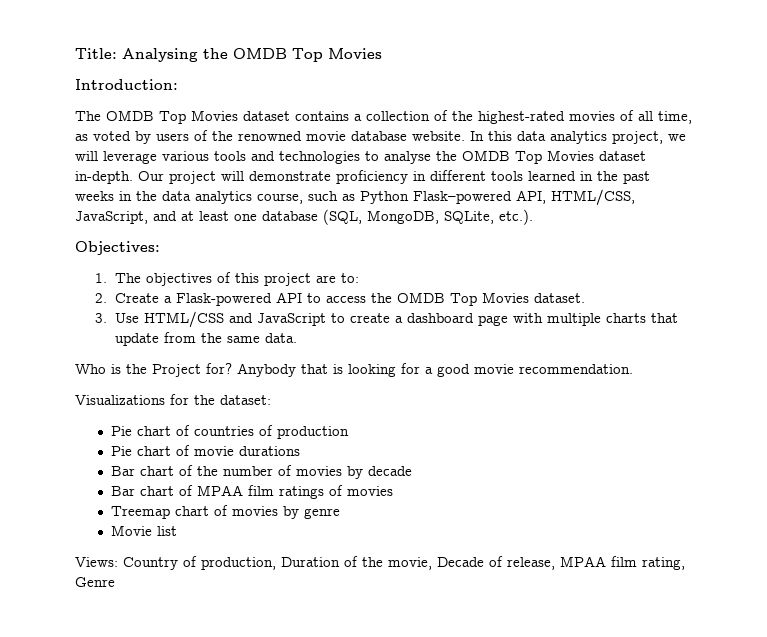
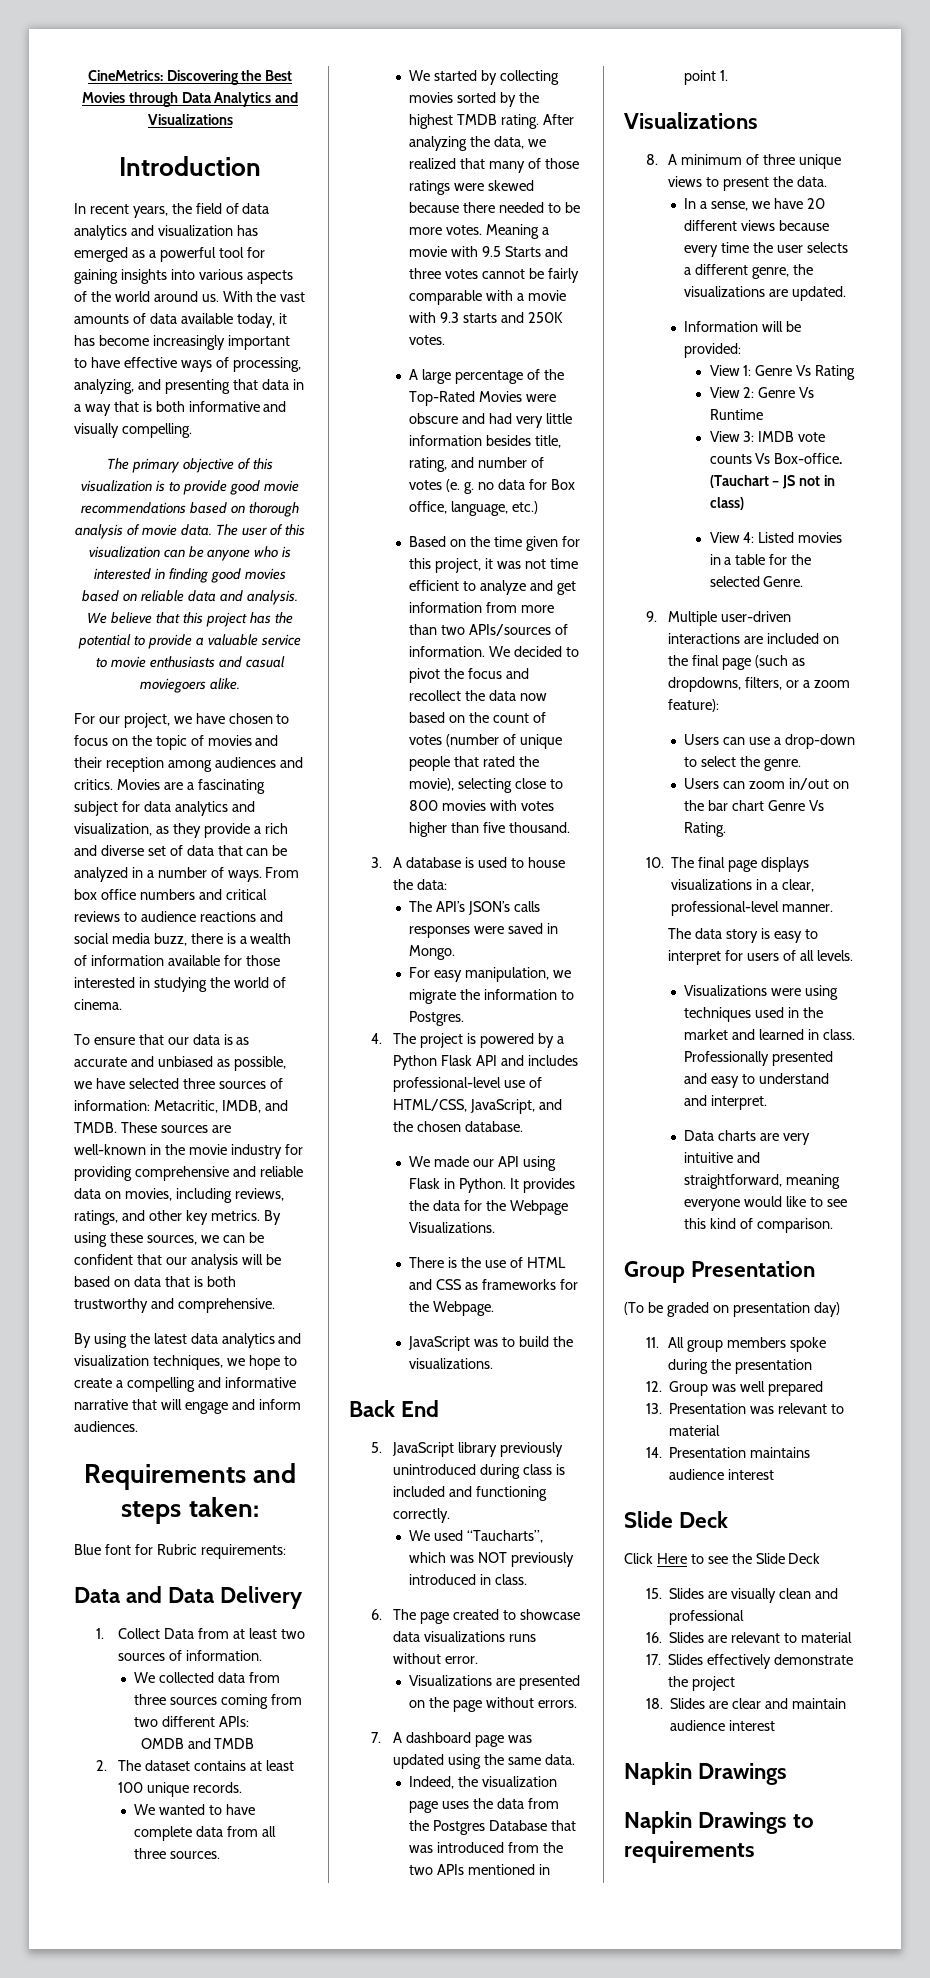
[75,48,382,62] [75,79,178,90] [75,110,692,124] [75,130,686,144] [75,150,646,164] [75,170,650,184] [75,189,635,206] [75,209,533,225] [75,241,160,255] [95,272,360,286] [95,292,586,306] [95,311,679,328] [115,332,298,346] [75,363,633,377] [75,394,271,405] [111,425,350,439] [111,445,301,456] [111,465,413,479] [111,485,394,499] [111,505,341,519] [111,525,178,536] [75,556,685,570] [75,577,115,587] Title: Analysing the OMDB Top Movies // Introduction: // The OMDB Top Movies dataset contains a collection of the highest-rated movies of all time, as voted by users of the renowned movie database website. In this data analytics project, we will leverage various tools and technologies to analyse the OMDB Top Movies dataset in-depth. Our project will demonstrate proficiency in different tools learned in the past weeks in the data analytics course, such as Python Flask–powered API, HTML/CSS, JavaScript, and at least one database (SQL, MongoDB, SQLite, etc.). // Objectives: // 1. The objectives of this project are to: // 2. Create a Flask-powered API to access the OMDB Top Movies dataset. // 3. Use HTML/CSS and JavaScript to create a dashboard page with multiple charts that update from the same data. // Who is the Project for? Anybody that is looking for a good movie recommendation. // Visualizations for the dataset: // Pie chart of countries of production // Pie chart of movie durations // Bar chart of the number of movies by decade // Bar chart of MPAA film ratings of movies // Treemap chart of movies by genre // Movie list // Views: Country of production, Duration of the movie, Decade of release, MPAA film rating, Genre -> [87,70,293,85] [81,92,299,107] [147,114,233,125] [119,156,261,176] [74,203,270,218] [74,225,258,240] [74,247,265,262] [74,269,293,284] [74,291,306,302] [74,313,287,328] [74,335,290,350] [74,357,301,372] [74,379,304,394] [74,401,287,416] [74,423,192,438] [107,458,273,473] [81,480,299,495] [81,502,299,517] [75,524,305,539] [88,546,292,561] [94,568,286,583] [82,590,298,605] [87,612,293,627] [78,634,301,649] [96,656,285,668] [140,678,240,693] [74,713,290,728] [74,735,279,750] [74,757,303,772] [74,779,265,794] [74,801,255,816] [74,823,288,838] [74,845,288,856] [74,867,300,882] [74,889,267,900] [74,911,283,922] [74,933,292,946] [74,955,280,966] [74,977,286,992] [74,999,122,1010] [74,1034,250,1045] [74,1056,286,1071] [74,1078,283,1089] [74,1100,288,1113] [74,1122,231,1133] [74,1144,303,1159] [74,1166,303,1181] [74,1188,284,1203] [74,1210,281,1225] [74,1232,264,1247] [74,1254,281,1269] [74,1276,236,1287] [74,1298,275,1313] [74,1333,302,1348] [74,1355,297,1370] [74,1377,296,1392] [74,1399,301,1414] [74,1421,138,1432] [83,1463,297,1490] [121,1497,259,1524] [74,1544,286,1559] [74,1586,304,1609] [96,1628,306,1639] [118,1650,263,1661] [134,1672,281,1683] [134,1694,303,1709] [134,1716,250,1727] [140,1738,255,1749] [96,1760,295,1771] [118,1782,243,1797] [134,1804,256,1815] [134,1826,277,1841] [134,1848,221,1859] [409,70,560,85] [409,92,540,107] [409,114,575,129] [409,136,547,151] [409,158,580,173] [409,180,535,195] [409,202,581,213] [409,224,550,239] [409,246,569,257] [409,268,580,283] [409,290,567,305] [409,312,564,323] [409,335,446,345] [409,369,565,384] [409,391,557,406] [409,413,573,428] [409,435,562,448] [409,457,545,472] [409,479,575,494] [409,501,539,516] [409,536,580,551] [409,558,578,573] [409,580,577,595] [409,602,555,613] [409,624,569,636] [409,646,580,657] [409,668,530,683] [409,690,548,701] [409,712,547,723] [409,734,563,749] [409,756,540,771] [409,778,564,793] [409,800,555,811] [409,822,571,837] [371,857,566,868] [393,879,448,890] [409,901,541,915] [409,923,559,938] [409,945,456,960] [409,967,572,982] [409,989,575,1004] [409,1011,465,1026] [371,1033,565,1048] [393,1055,579,1070] [393,1077,543,1092] [393,1099,563,1114] [393,1121,524,1132] [409,1156,557,1171] [409,1178,576,1193] [409,1200,569,1215] [409,1222,496,1233] [409,1257,566,1268] [409,1279,579,1290] [409,1301,495,1316] [408,1336,574,1351] [409,1358,494,1369] [349,1400,440,1417] [371,1442,564,1457] [393,1464,566,1479] [393,1486,548,1501] [393,1508,451,1523] [409,1530,544,1543] [409,1552,575,1567] [409,1574,528,1585] [371,1609,581,1624] [393,1631,537,1642] [393,1653,479,1664] [409,1675,581,1690] [409,1697,578,1712] [371,1732,533,1747] [393,1754,576,1769] [409,1776,558,1789] [409,1798,560,1813] [409,1820,577,1835] [409,1842,564,1853] [409,1864,551,1875] [684,70,729,85] [624,112,758,129] [646,154,842,169] [668,176,828,191] [684,198,825,211] [684,220,830,231] [684,242,849,257] [684,264,814,279] [684,286,847,301] [684,321,802,332] [684,343,742,358] [709,365,856,380] [709,387,815,398] [709,409,763,420] [709,431,826,442] [709,453,843,464] [709,475,836,489] [709,497,744,510] [709,532,843,543] [709,554,812,565] [709,576,804,587] [646,611,792,626] [668,633,840,644] [668,655,806,670] [668,677,851,692] [668,699,720,712] [684,734,856,749] [684,756,802,771] [684,778,850,790] [684,800,825,811] [684,822,727,837] [646,857,810,872] [671,879,815,892] [671,901,834,916] [668,928,819,943] [668,950,854,965] [684,985,839,1000] [684,1007,824,1022] [684,1029,856,1040] [684,1051,834,1066] [684,1073,830,1088] [684,1095,768,1110] [684,1130,811,1145] [684,1152,761,1163] [684,1174,841,1189] [684,1196,848,1211] [684,1218,834,1233] [624,1261,816,1283] [624,1302,840,1317] [646,1337,827,1352] [668,1359,813,1374] [646,1381,824,1396] [646,1403,845,1414] [669,1425,721,1436] [646,1447,811,1458] [669,1469,775,1480] [624,1511,729,1528] [624,1553,821,1564] [646,1588,839,1603] [669,1610,745,1625] [646,1632,853,1643] [646,1654,854,1669] [668,1676,736,1691] [646,1698,847,1709] [670,1720,776,1731] [624,1762,788,1785] [624,1811,815,1834] [624,1841,755,1863] CineMetrics: Discovering the Best Movies through Data Analytics and Visualizations // Introduction // In recent years, the field of data analytics and visualization has emerged as a powerful tool for gaining insights into various aspects of the world around us. With the vast amounts of data available today, it has become increasingly important to have effective ways of processing, analyzing, and presenting that data in a way that is both informative and visually compelling. // The primary objective of this visualization is to provide good movie recommendations based on thorough analysis of movie data. The user of this visualization can be anyone who is interested in finding good movies based on reliable data and analysis. We believe that this project has the potential to provide a valuable service to movie enthusiasts and casual moviegoers alike. // For our project, we have chosen to focus on the topic of movies and their reception among audiences and critics. Movies are a fascinating subject for data analytics and visualization, as they provide a rich and diverse set of data that can be analyzed in a number of ways. From box office numbers and critical reviews to audience reactions and social media buzz, there is a wealth of information available for those interested in studying the world of cinema. // To ensure that our data is as accurate and unbiased as possible, we have selected three sources of information: Metacritic, IMDB, and TMDB. These sources are well-known in the movie industry for providing comprehensive and reliable data on movies, including reviews, ratings, and other key metrics. By using these sources, we can be confident that our analysis will be based on data that is both trustworthy and comprehensive. // By using the latest data analytics and visualization techniques, we hope to create a compelling and informative narrative that will engage and inform audiences. // Requirements and steps taken: // Blue font for Rubric requirements: // Data and Data Delivery // 1. Collect Data from at least two sources of information. // We collected data from three sources coming from two different APIs: // OMDB and TMDB // 2. The dataset contains at least 100 unique records. // We wanted to have complete data from all three sources. // We started by collecting movies sorted by the highest TMDB rating. After analyzing the data, we realized that many of those ratings were skewed because there needed to be more votes. Meaning a movie with 9.5 Starts and three votes cannot be fairly comparable with a movie with 9.3 starts and 250K votes. // A large percentage of the Top-Rated Movies were obscure and had very little information besides title, rating, and number of votes (e. g. no data for Box office, language, etc.) // Based on the time given for this project, it was not time efficient to analyze and get information from more than two APIs/sources of information. We decided to pivot the focus and recollect the data now based on the count of votes (number of unique people that rated the movie), selecting close to 800 movies with votes higher than five thousand. // 3. A database is used to house the data: // The API’s JSON’s calls responses were saved in Mongo. // For easy manipulation, we migrate the information to Postgres. // 4. The project is powered by a Python Flask API and includes professional-level use of HTML/CSS, JavaScript, and the chosen database. // We made our API using Flask in Python. It provides the data for the Webpage Visualizations. // There is the use of HTML and CSS as frameworks for the Webpage. // JavaScript was to build the visualizations. // Back End // 5. JavaScript library previously unintroduced during class is included and functioning correctly. // We used “Taucharts”, which was NOT previously introduced in class. // 6. The page created to showcase data visualizations runs without error. // Visualizations are presented on the page without errors. // 7. A dashboard page was updated using the same data. // Indeed, the visualization page uses the data from the Postgres Database that was introduced from the two APIs mentioned in point 1. // Visualizations // 8. A minimum of three unique views to present the data. // In a sense, we have 20 different views because every time the user selects a different genre, the visualizations are updated. // Information will be provided: // View 1: Genre Vs Rating // View 2: Genre Vs Runtime // View 3: IMDB vote counts Vs Box-office. (Tauchart – JS not in class) // View 4: Listed movies in a table for the selected Genre. // 9. Multiple user-driven interactions are included on the final page (such as dropdowns, filters, or a zoom feature): // Users can use a drop-down to select the genre. // Users can zoom in/out on the bar chart Genre Vs Rating. // 10. The final page displays visualizations in a clear, professional-level manner. // The data story is easy to interpret for users of all levels. // Visualizations were using techniques used in the market and learned in class. Professionally presented and easy to understand and interpret. // Data charts are very intuitive and straightforward, meaning everyone would like to see this kind of comparison. // Group Presentation // (To be graded on presentation day) // 11. All group members spoke during the presentation // 12. Group was well prepared // 13. Presentation was relevant to material // 14. Presentation maintains audience interest // Slide Deck // Click Here to see the Slide Deck // 15. Slides are visually clean and professional // 16. Slides are relevant to material // 17. Slides effectively demonstrate the project // 18. Slides are clear and maintain audience interest // Napkin Drawings // Napkin Drawings to requirements

